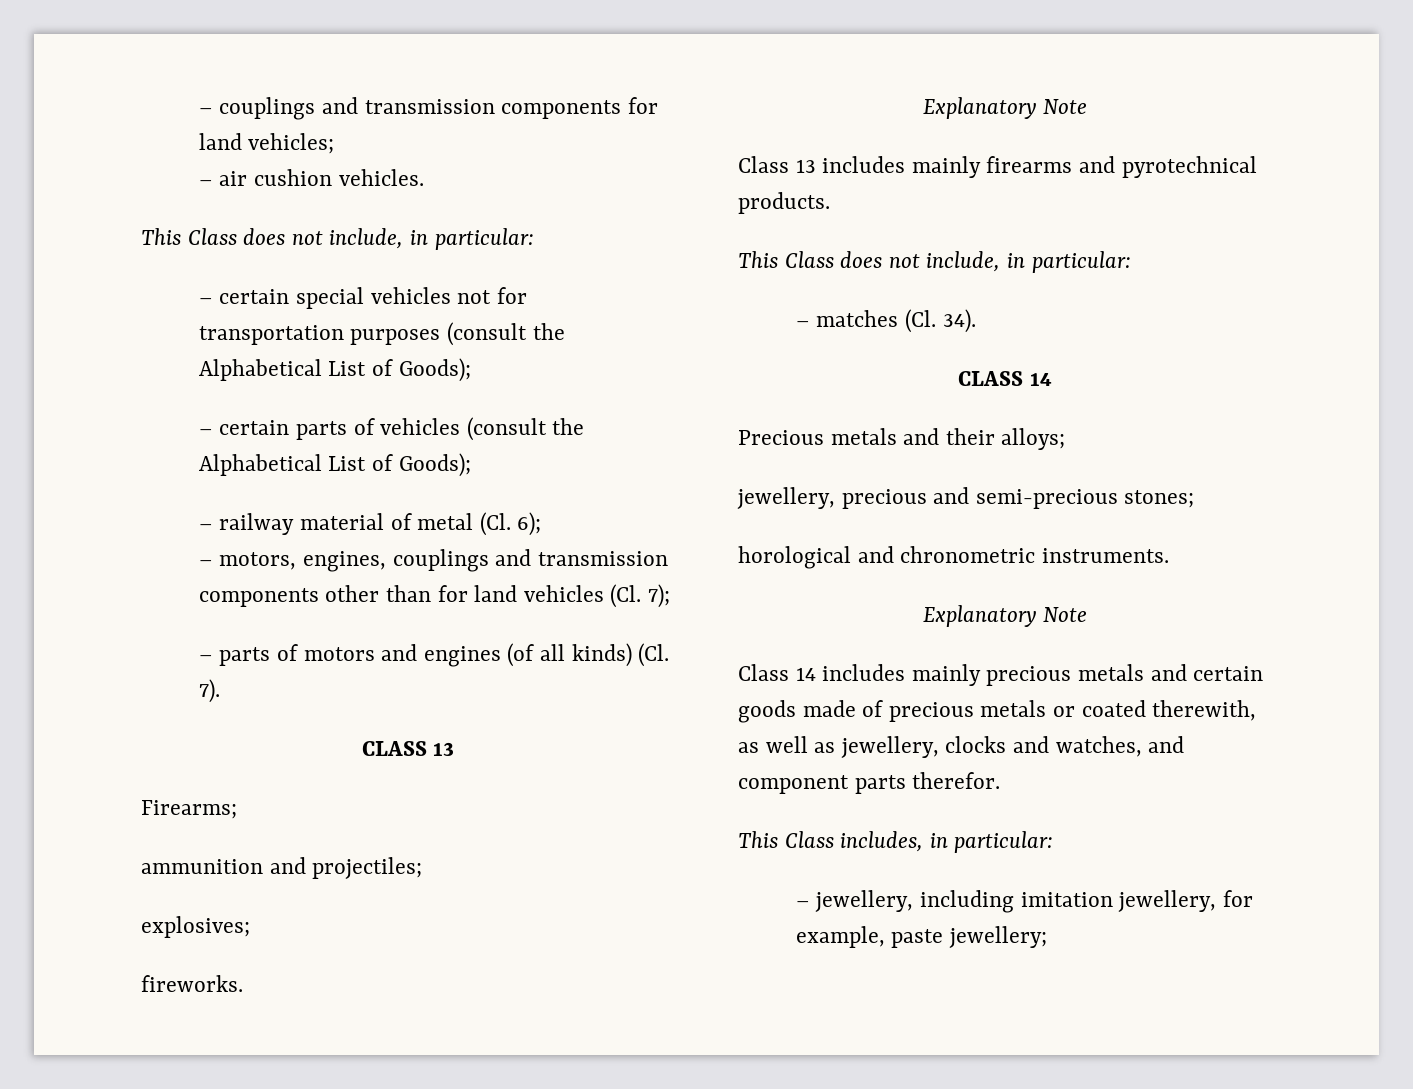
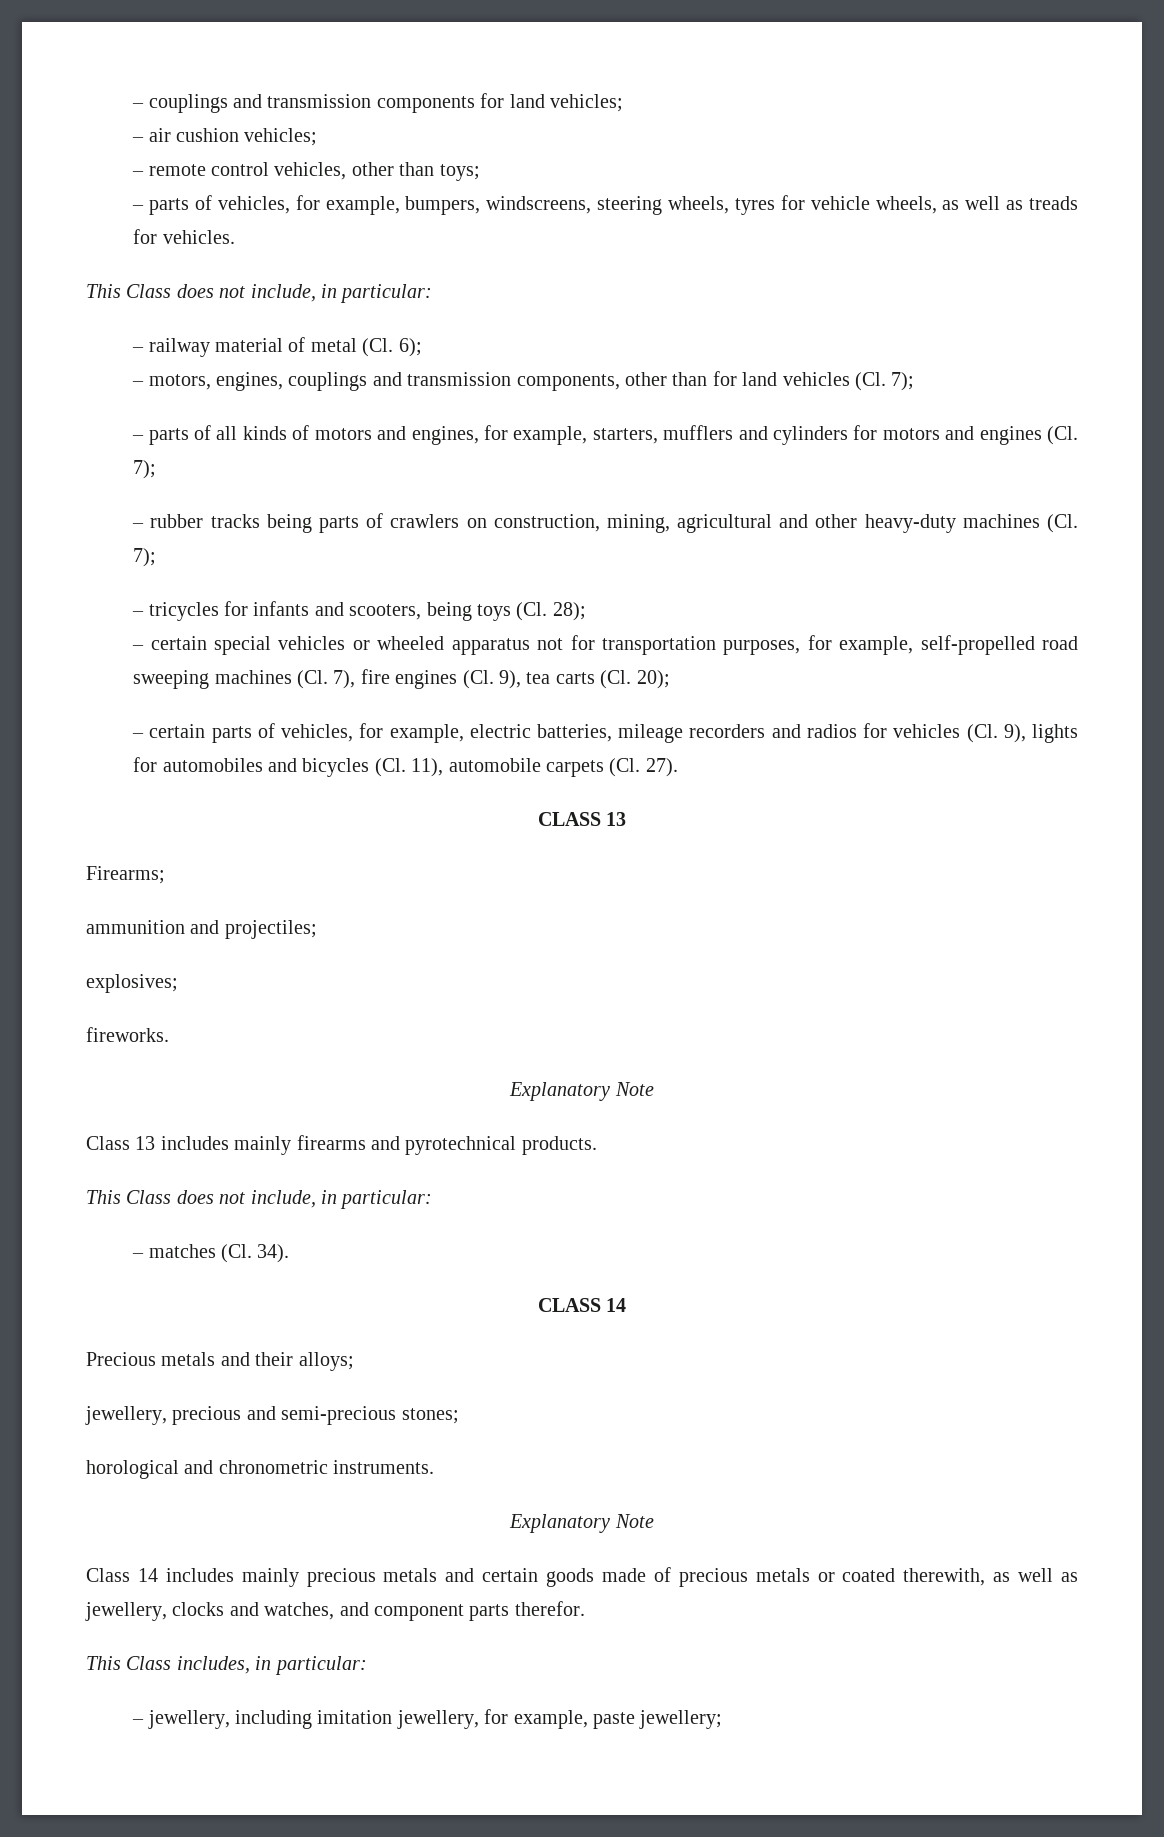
(332, 177) none -> [244,128,318,146] [132,162,480,181] [132,195,1078,215] [133,229,158,244] vehicles; // – remote control vehicles, other than toys; // – parts of vehicles, for example, bumpers, windscreens, steering wheels, tyres for vehicle wheels, as well as treads for
[198,287,527,309] [198,322,565,346] [198,358,471,382] [198,417,585,441] [198,453,471,477] // – certain special vehicles not for transportation purposes (consult the Alphabetical List of Goods); // – certain parts of vehicles (consult the Alphabetical List of Goods); -> (433, 293) none
[198,588,319,607] components -> [516,374,620,391] components,
[303,643,670,667] [198,679,220,703] motors and engines (of all kinds) (Cl. 7). -> [216,425,1078,445] [133,460,157,479] [132,513,1078,533] [133,548,157,567] [132,601,586,621] [132,635,1078,655] [133,669,670,689] [132,723,1079,743] [133,757,678,777] all kinds of motors and engines, for example, starters, mufflers and cylinders for motors and engines (Cl. 7); // – rubber tracks being parts of crawlers on construction, mining, agricultural and other heavy-duty machines (Cl. 7); // – tricycles for infants and scooters, being toys (Cl. 28); // – certain special vehicles or wheeled apparatus not for transportation purposes, for example, self-propelled road sweeping machines (Cl. 7), fire engines (Cl. 9), tea carts (Cl. 20); // – certain parts of vehicles, for example, electric batteries, mileage recorders and radios for vehicles (Cl. 9), lights for automobiles and bicycles (Cl. 11), automobile carpets (Cl. 27).

